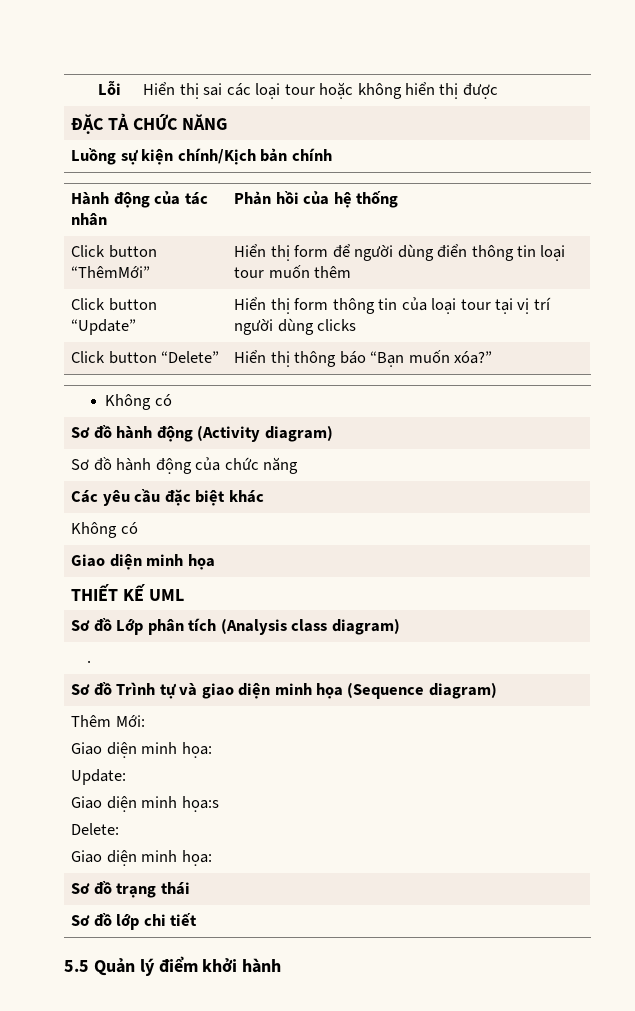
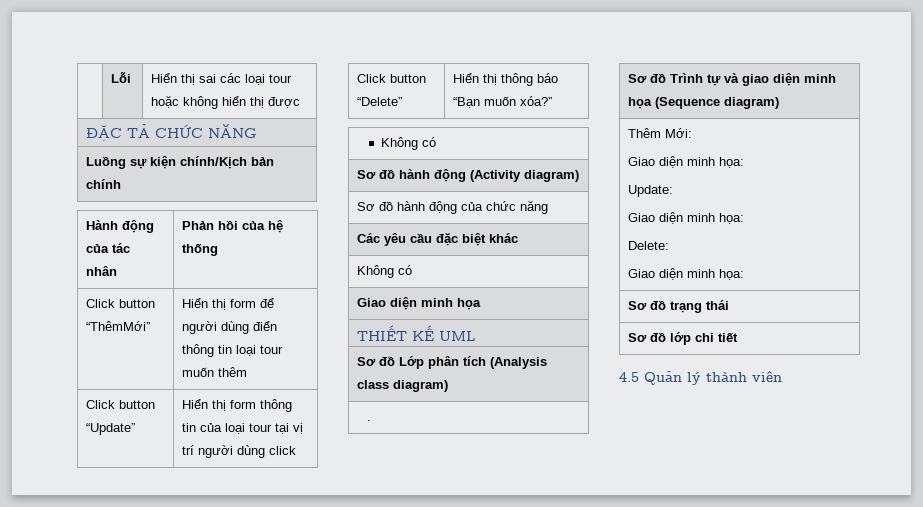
[317,319,357,331] clicks -> [269,446,297,455] click
[181,796,219,812] họa:s -> [719,213,745,224] họa:
[64,960,89,972] 5.5 -> [619,372,639,382] 4.5
[158,956,282,973] điểm khởi hành -> [706,371,782,382] thành viên

